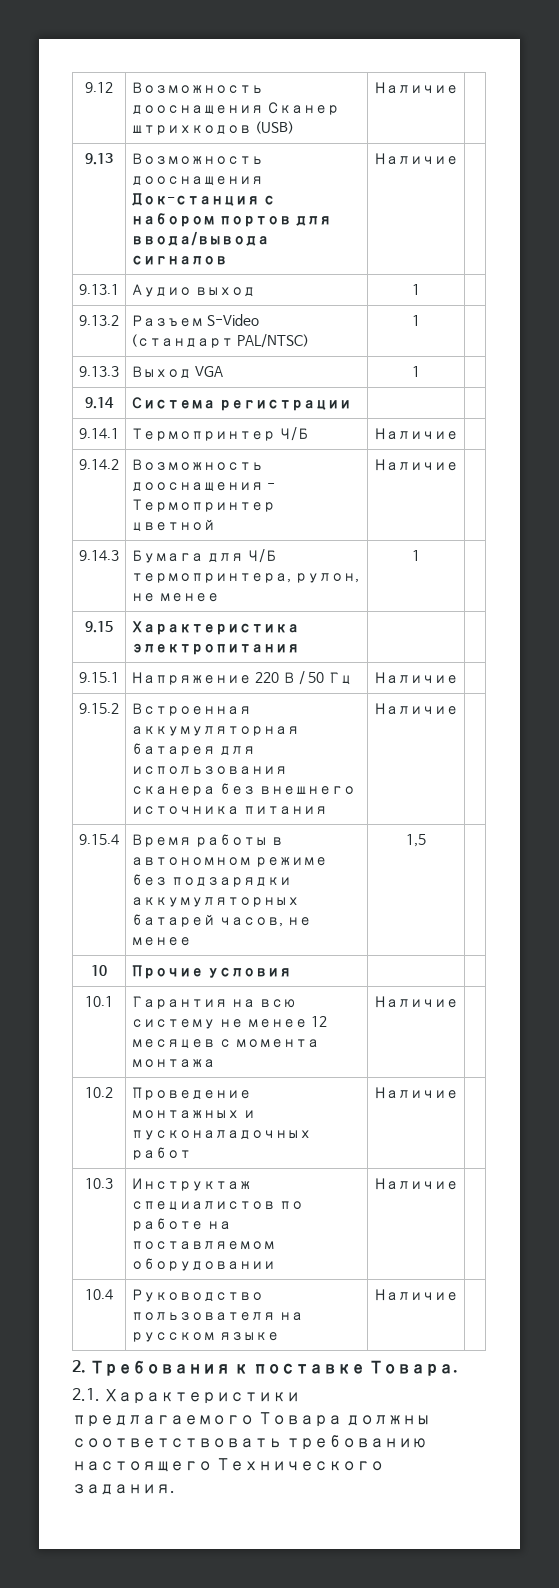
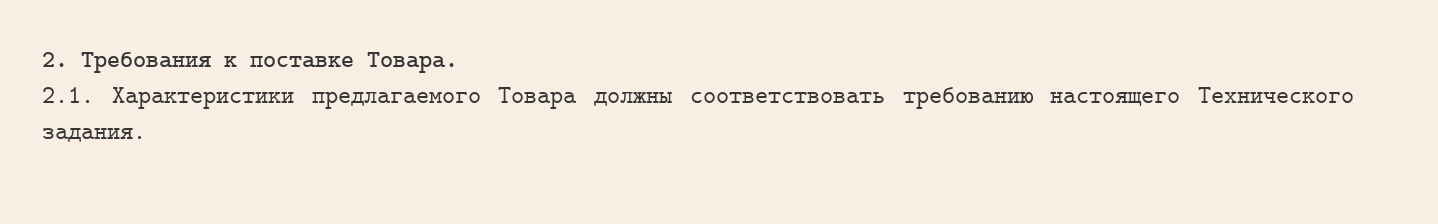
[85,82,113,93] [131,82,264,94] [131,102,340,115] [131,121,295,135] [374,82,458,94] [85,153,113,165] [131,153,264,165] [131,176,264,186] [131,193,276,206] [131,213,331,227] [131,231,270,246] [131,255,228,265] [374,153,458,165] [79,284,119,295] [131,284,256,297] [412,284,420,295] [79,315,119,326] [131,314,260,327] [131,334,310,348] [412,315,420,326] [79,366,119,377] [131,366,224,379] [412,366,420,377] [85,397,114,409] [131,397,352,411] [79,428,119,439] [131,427,310,441] [374,428,458,440] [79,459,119,470] [131,459,264,471] [131,482,276,492] [131,499,276,512] [131,519,216,532] [374,459,458,471] [79,550,119,561] [131,549,277,563] [131,573,360,583] [131,593,220,602] [412,550,420,561] [85,621,113,633] [131,621,300,635] [131,643,300,655] [79,672,119,683] [131,671,353,685] [374,672,458,684] [79,703,119,714] [131,703,252,716] [131,726,300,736] [131,743,256,756] [131,766,288,775] [131,783,355,796] [131,806,328,815] [374,703,458,715] [79,834,119,845] [131,834,283,847] [131,857,328,867] [131,874,292,887] [131,897,300,907] [131,914,311,927] [131,937,192,946] [406,834,426,847] [91,965,107,976] [131,965,292,979] [85,996,113,1007] [131,996,295,1009] [131,1016,327,1029] [131,1039,319,1049] [131,1059,216,1068] [374,996,458,1008] [85,1087,113,1098] [131,1087,252,1100] [131,1110,256,1119] [131,1130,312,1140] [131,1147,192,1160] [374,1087,458,1099] [85,1178,113,1189] [131,1178,252,1191] [131,1201,304,1211] [131,1218,232,1231] [131,1241,276,1250] [131,1258,276,1271] [374,1178,458,1190] [85,1289,113,1300] [131,1289,264,1302] [131,1312,304,1321] [131,1332,280,1342] [374,1289,458,1301] 9.12 | Возможность дооснащения Сканер штрихкодов (USB) | Наличие | // 9.13 | Возможность дооснащения Док-станция с набором портов для ввода/вывода сигналов | Наличие | // 9.13.1 | Аудио выход | 1 | // 9.13.2 | Разъем S-Video (стандарт PAL/NTSC) | 1 | // 9.13.3 | Выход VGA | 1 | // 9.14 | Система регистрации | | // 9.14.1 | Термопринтер Ч/Б | Наличие | // 9.14.2 | Возможность дооснащения - Термопринтер цветной | Наличие | // 9.14.3 | Бумага для Ч/Б термопринтера, рулон, не менее | 1 | // 9.15 | Характеристика электропитания | | // 9.15.1 | Напряжение 220 В / 50 Гц | Наличие | // 9.15.2 | Встроенная аккумуляторная батарея для использования сканера без внешнего источника питания | Наличие | // 9.15.4 | Время работы в автономном режиме без подзарядки аккумуляторных батарей часов, не менее | 1,5 | // 10 | Прочие условия | | // 10.1 | Гарантия на всю систему не менее 12 месяцев с момента монтажа | Наличие | // 10.2 | Проведение монтажных и пусконаладочных работ | Наличие | // 10.3 | Инструктаж специалистов по работе на поставляемом оборудовании | Наличие | // 10.4 | Руководство пользователя на русском языке | Наличие | // -> (42, 59) none

